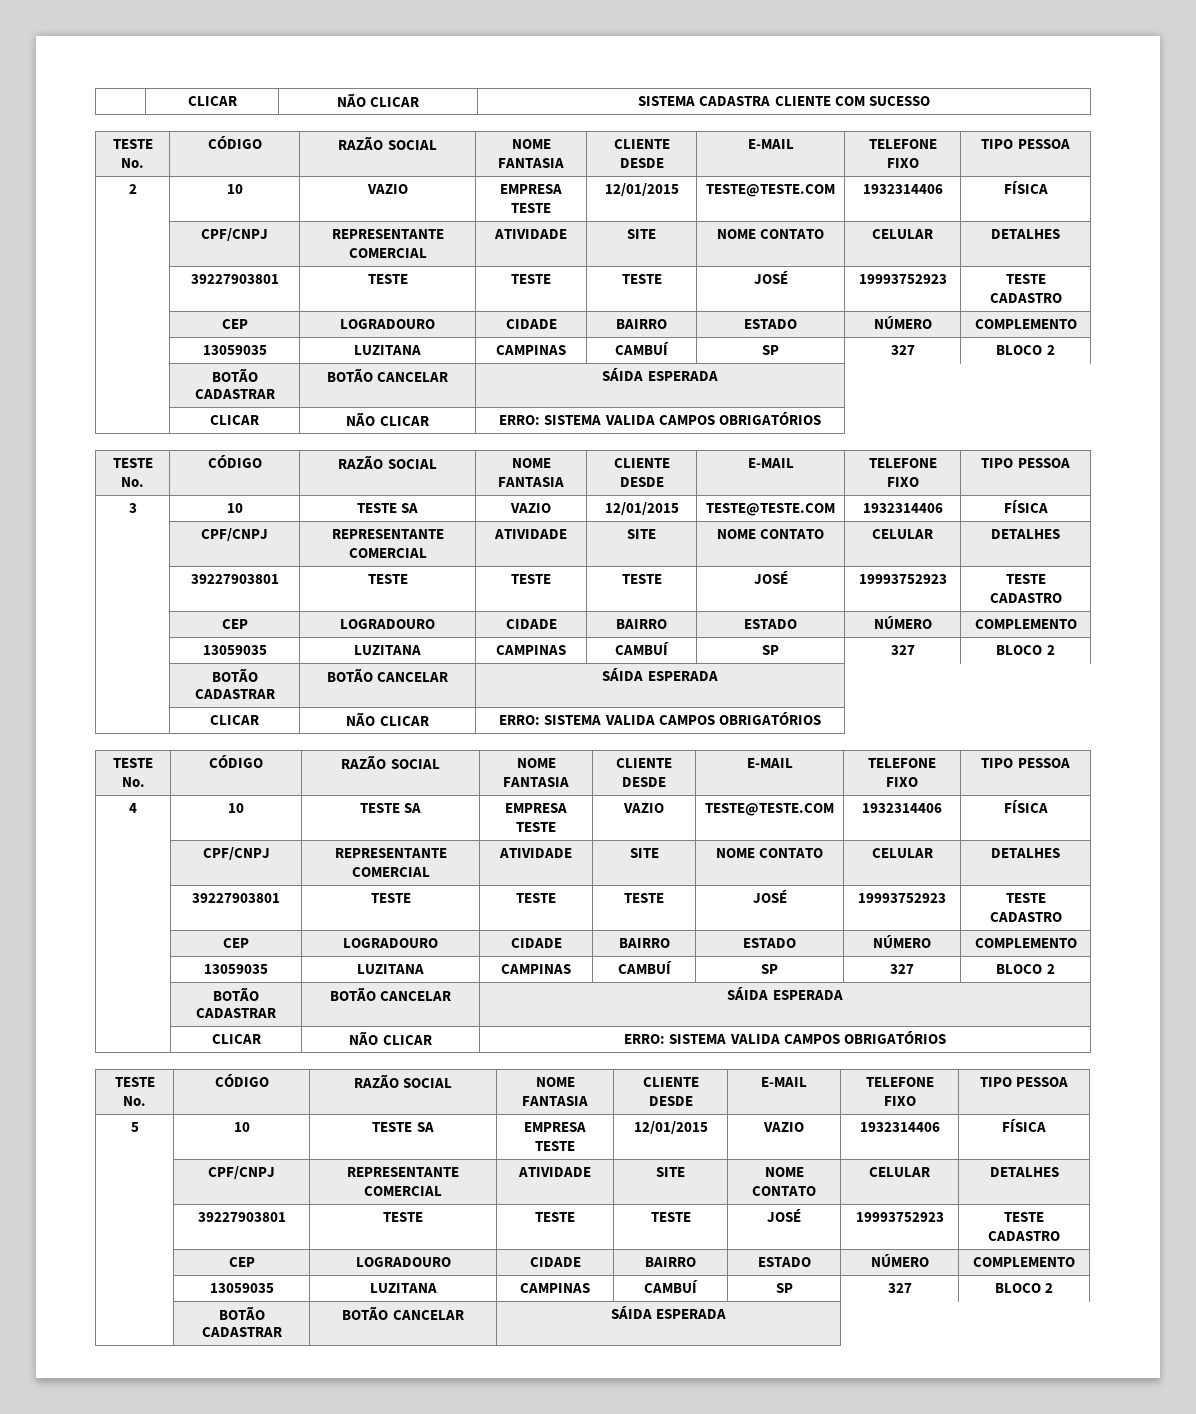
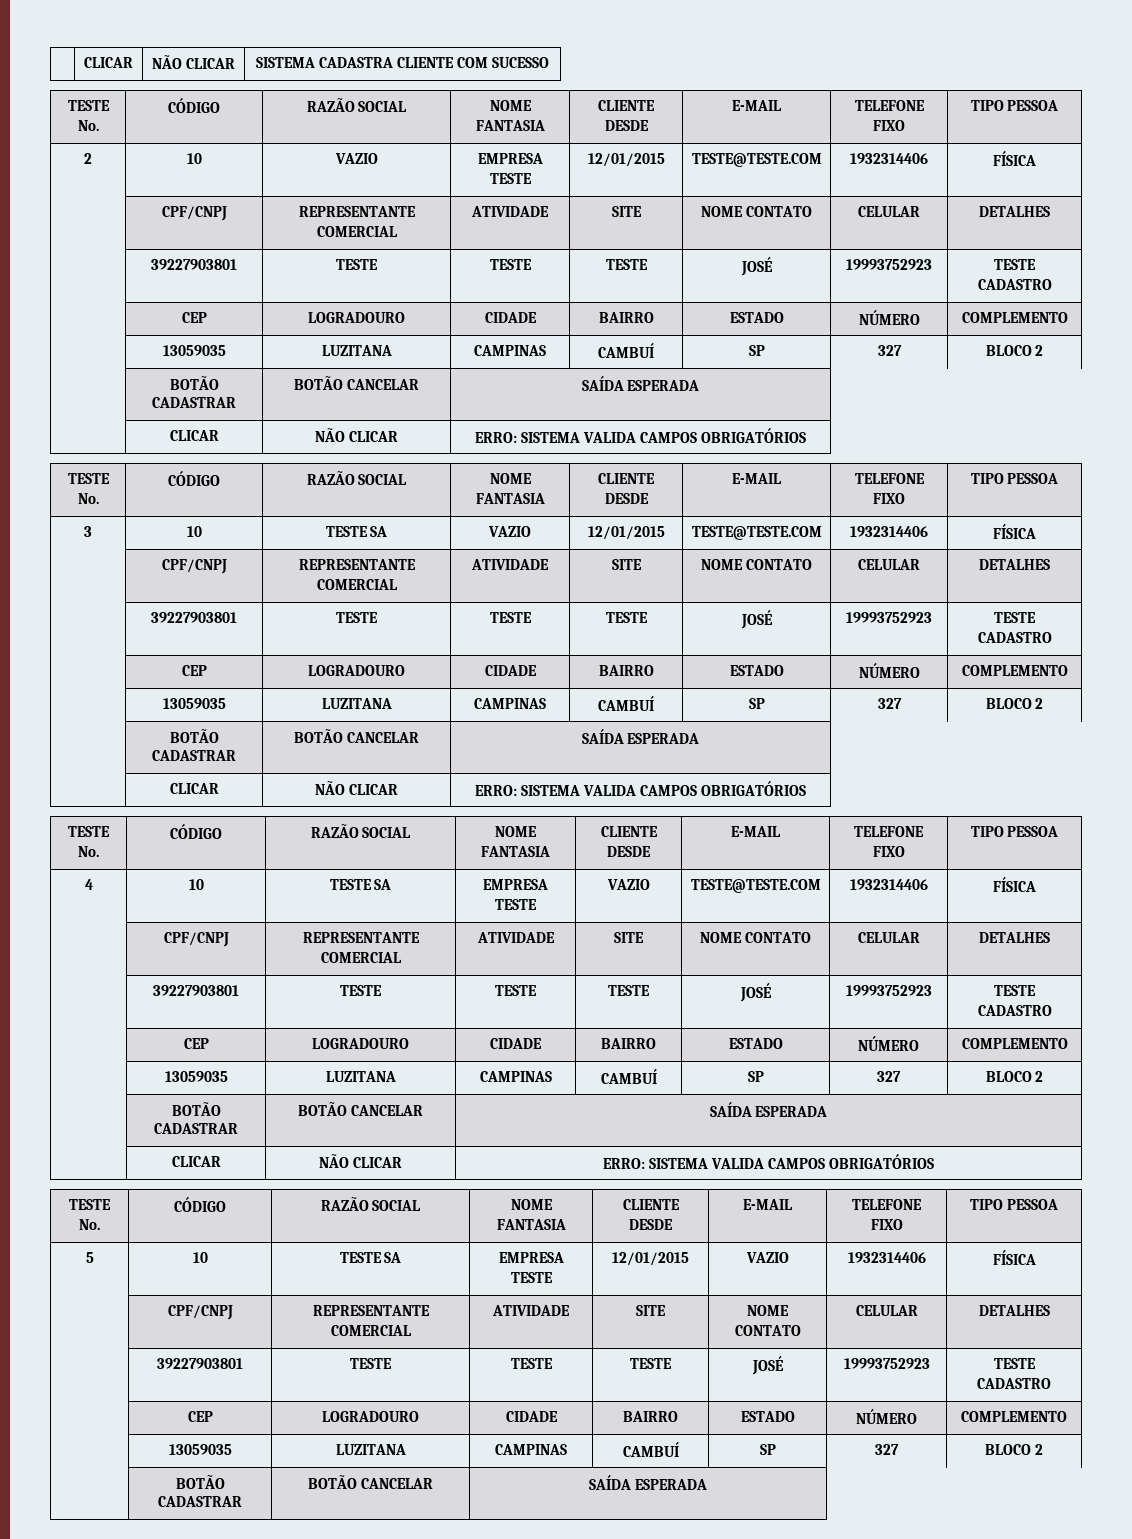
[602,368,644,381] SÁIDA -> [581,376,624,391] SAÍDA
[602,668,644,681] SÁIDA -> [581,729,624,744] SAÍDA
[727,987,769,1000] SÁIDA -> [709,1102,752,1117] SAÍDA
[610,1306,652,1319] SÁIDA -> [589,1475,632,1490] SAÍDA

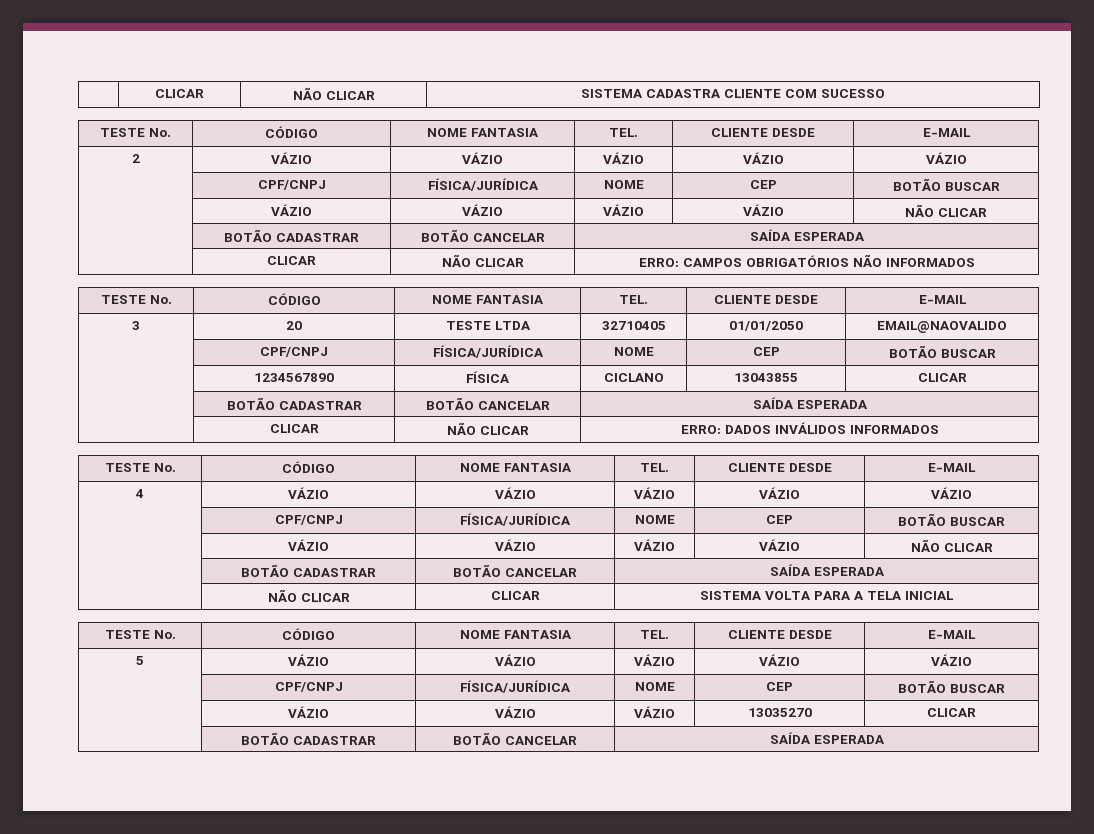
[306,98,408,112] [489,100,532,111] [475,120,545,131] [598,100,655,111] [604,120,649,131] [732,100,782,111] [854,100,925,111] [873,120,905,131] [970,100,1059,111] [84,153,92,164] [186,153,202,164] [334,153,378,164] [477,153,543,164] [489,173,532,184] [587,153,665,167] [691,153,822,167] [850,153,928,164] [993,151,1036,166] [161,206,227,221] [298,206,416,217] [316,226,398,237] [471,206,549,217] [611,206,642,217] [701,206,812,217] [858,206,920,217] [979,206,1050,217] [151,259,237,270] [336,259,378,270] [489,259,532,270] [605,259,648,270] [740,257,773,276] [846,259,932,270] [994,259,1036,270] [977,279,1052,290] [181,312,207,323] [308,312,405,323] [484,312,537,323] [598,312,654,323] [729,312,784,323] [858,310,920,325] [961,312,1068,323] [162,345,226,356] [321,345,392,356] [474,345,546,356] [598,343,654,358] [748,345,765,356] [877,345,902,356] [985,345,1044,356] | RAZÃO SOCIAL | NOME FANTASIA | CLIENTE DESDE | E-MAIL | TELEFONE FIXO | TIPO PESSOA // 2 | 10 | VAZIO | EMPRESA TESTE | 12/01/2015 | TESTE@TESTE.COM | 1932314406 | FÍSICA // | CPF/CNPJ | REPRESENTANTE COMERCIAL | ATIVIDADE | SITE | NOME CONTATO | CELULAR | DETALHES // | 39227903801 | TESTE | TESTE | TESTE | JOSÉ | 19993752923 | TESTE CADASTRO // | CEP | LOGRADOURO | CIDADE | BAIRRO | ESTADO | NÚMERO | COMPLEMENTO // | 13059035 | LUZITANA | CAMPINAS | CAMBUÍ | SP | 327 | BLOCO 2 -> [427,128,539,137] [609,128,638,137] [711,128,815,137] [922,128,971,137] [131,154,140,163] [271,152,312,164] [462,152,503,164] [603,152,644,164] [742,152,784,164] [925,152,967,164] [257,180,326,190] [427,178,539,191] [603,180,644,189] [749,180,777,189] [892,178,1000,191] [271,204,312,216] [462,204,503,216] [603,204,644,216] [742,204,784,216] [905,204,987,217] | NOME FANTASIA | TEL. | CLIENTE DESDE | E-MAIL // 2 | VÁZIO | VÁZIO | VÁZIO | VÁZIO | VÁZIO // | CPF/CNPJ | FÍSICA/JURÍDICA | NOME | CEP | BOTÃO BUSCAR // | VÁZIO | VÁZIO | VÁZIO | VÁZIO | NÃO CLICAR
[521,428,806,443] [67,473,110,484] [77,493,99,504] [168,471,220,486] [306,471,408,485] [489,473,532,484] [475,493,545,504] [598,473,655,484] [604,493,649,504] [732,473,782,484] [854,473,925,484] [873,493,905,504] [970,473,1059,484] SISTEMA VALIDA CAMPOS OBRIGATÓRIOS // TESTE No. | CÓDIGO | RAZÃO SOCIAL | NOME FANTASIA | CLIENTE DESDE | E-MAIL | TELEFONE FIXO | TIPO PESSOA -> [682,254,975,267] [100,295,172,304] [267,293,321,305] [432,295,544,304] [619,295,648,304] [714,295,818,304] [918,295,967,304] CAMPOS OBRIGATÓRIOS NÃO INFORMADOS // TESTE No. | CÓDIGO | NOME FANTASIA | TEL. | CLIENTE DESDE | E-MAIL
[186,526,202,537] [325,526,388,537] [488,526,531,537] [587,526,665,540] [691,526,822,540] [850,526,928,537] [993,524,1036,539] [161,559,227,574] [298,559,416,570] [316,579,398,590] [471,559,549,570] [611,559,642,570] [701,559,812,570] [858,559,920,570] [979,559,1050,570] [151,612,237,623] [336,612,378,623] [489,612,532,623] [605,612,648,623] [740,610,773,629] [846,612,932,623] [994,612,1036,623] [977,632,1052,643] [181,665,207,676] [308,665,405,676] [484,665,537,676] [598,665,654,676] [729,665,784,676] [858,663,920,678] [961,665,1068,676] [162,698,226,709] [321,698,392,709] [474,698,546,709] [598,696,654,711] [748,698,765,709] [877,698,902,709] [985,698,1044,709] 10 | TESTE SA | VAZIO | 12/01/2015 | TESTE@TESTE.COM | 1932314406 | FÍSICA // | CPF/CNPJ | REPRESENTANTE COMERCIAL | ATIVIDADE | SITE | NOME CONTATO | CELULAR | DETALHES // | 39227903801 | TESTE | TESTE | TESTE | JOSÉ | 19993752923 | TESTE CADASTRO // | CEP | LOGRADOURO | CIDADE | BAIRRO | ESTADO | NÚMERO | COMPLEMENTO // | 13059035 | LUZITANA | CAMPINAS | CAMBUÍ | SP | 327 | BLOCO 2 -> [286,321,302,330] [445,321,531,330] [601,321,666,330] [729,321,803,331] [877,321,1007,333] [260,347,328,357] [432,345,544,358] [613,347,654,356] [752,347,780,356] [888,345,996,358] [254,373,334,382] [466,371,510,383] [603,373,664,382] [734,373,798,382] [917,373,967,382] 20 | TESTE LTDA | 32710405 | 01/01/2050 | EMAIL@NAOVALIDO // | CPF/CNPJ | FÍSICA/JURÍDICA | NOME | CEP | BOTÃO BUSCAR // | 1234567890 | FÍSICA | CICLANO | 13043855 | CLICAR
[521,781,806,796] [68,826,110,837] [78,846,99,857] [170,824,222,839] [310,824,412,838] [495,826,537,837] [481,846,550,857] [600,826,658,837] [607,846,651,857] [731,826,781,837] [854,826,924,837] [872,846,905,857] [970,826,1059,837] [84,879,93,890] [188,879,204,890] [329,879,392,890] [483,879,548,890] [495,899,537,910] [606,879,650,890] [690,879,821,893] [849,879,928,890] [993,877,1036,892] [163,932,229,947] [302,932,420,943] [320,952,402,963] [476,932,555,943] [614,932,644,943] [700,932,811,943] [857,932,920,943] [979,932,1050,943] [153,985,239,996] [340,985,382,996] [495,985,537,996] [608,985,650,996] [739,983,772,1002] [845,985,932,996] [994,985,1036,996] [977,1005,1052,1016] [183,1038,209,1049] [312,1038,409,1049] [490,1038,542,1049] [601,1038,656,1049] [728,1038,783,1049] [858,1036,919,1051] [961,1038,1068,1049] [164,1071,228,1082] [325,1071,396,1082] [479,1071,552,1082] [600,1069,657,1084] [747,1071,764,1082] [877,1071,901,1082] [985,1071,1044,1082] [171,1102,221,1116] [154,1123,238,1134] [298,1102,423,1116] [709,1102,828,1117] [171,1156,221,1167] [319,1154,402,1168] [603,1154,934,1169] [69,1199,111,1210] [79,1219,100,1230] [174,1197,226,1212] [320,1197,422,1211] [510,1199,553,1210] [496,1219,566,1230] [622,1199,680,1210] [629,1219,673,1230] [743,1199,793,1210] [852,1199,922,1210] [870,1219,903,1230] [970,1199,1058,1210] [85,1252,94,1263] [192,1252,208,1263] [339,1252,402,1263] [498,1252,564,1263] [510,1272,553,1283] [612,1252,689,1266] [745,1252,789,1263] [847,1252,926,1263] [992,1250,1036,1265] [167,1305,233,1320] [312,1305,430,1316] [330,1325,412,1336] [492,1305,570,1316] [636,1305,666,1316] [747,1305,789,1316] [734,1325,801,1336] [855,1305,918,1316] [978,1305,1050,1316] [157,1358,243,1369] [350,1358,392,1369] [510,1358,553,1369] [630,1358,672,1369] [751,1356,784,1375] [843,1358,930,1369] [993,1358,1036,1369] [977,1378,1051,1389] [187,1411,213,1422] [322,1411,419,1422] [505,1411,558,1422] [623,1411,678,1422] [740,1411,795,1422] [856,1409,917,1424] [961,1411,1067,1422] [168,1444,232,1455] [335,1444,406,1455] [495,1444,567,1455] [622,1442,679,1457] [759,1444,776,1455] [875,1444,899,1455] [985,1444,1043,1455] SISTEMA VALIDA CAMPOS OBRIGATÓRIOS // TESTE No. | CÓDIGO | RAZÃO SOCIAL | NOME FANTASIA | CLIENTE DESDE | E-MAIL | TELEFONE FIXO | TIPO PESSOA // 4 | 10 | TESTE SA | EMPRESA TESTE | VAZIO | TESTE@TESTE.COM | 1932314406 | FÍSICA // | CPF/CNPJ | REPRESENTANTE COMERCIAL | ATIVIDADE | SITE | NOME CONTATO | CELULAR | DETALHES // | 39227903801 | TESTE | TESTE | TESTE | JOSÉ | 19993752923 | TESTE CADASTRO // | CEP | LOGRADOURO | CIDADE | BAIRRO | ESTADO | NÚMERO | COMPLEMENTO // | 13059035 | LUZITANA | CAMPINAS | CAMBUÍ | SP | 327 | BLOCO 2 // | BOTÃO CADASTRAR | BOTÃO CANCELAR | SAÍDA ESPERADA // | CLICAR | NÃO CLICAR | ERRO: SISTEMA VALIDA CAMPOS OBRIGATÓRIOS // TESTE No. | CÓDIGO | RAZÃO SOCIAL | NOME FANTASIA | CLIENTE DESDE | E-MAIL | TELEFONE FIXO | TIPO PESSOA // 5 | 10 | TESTE SA | EMPRESA TESTE | 12/01/2015 | VAZIO | 1932314406 | FÍSICA // | CPF/CNPJ | REPRESENTANTE COMERCIAL | ATIVIDADE | SITE | NOME CONTATO | CELULAR | DETALHES // | 39227903801 | TESTE | TESTE | TESTE | JOSÉ | 19993752923 | TESTE CADASTRO // | CEP | LOGRADOURO | CIDADE | BAIRRO | ESTADO | NÚMERO | COMPLEMENTO // | 13059035 | LUZITANA | CAMPINAS | CAMBUÍ | SP | 327 | BLOCO 2 -> [724,422,939,434] [104,463,176,472] [282,461,335,473] [459,463,572,472] [640,463,669,472] [727,463,832,472] [928,463,976,472] [135,489,144,498] [288,487,329,499] [494,487,536,499] [634,487,675,499] [759,487,800,499] [931,487,972,499] [274,515,343,525] [460,513,571,526] [634,515,675,524] [766,515,793,524] [898,513,1005,526] [288,539,329,551] [494,539,536,551] [634,539,675,551] [759,539,800,551] [910,539,993,552] [241,564,376,577] [453,564,577,577] [769,564,885,576] [267,589,350,602] [490,591,540,600] [700,591,954,600] [104,630,176,639] [282,628,335,640] [459,630,572,639] [640,630,669,639] [727,630,832,639] [928,630,976,639] [136,656,144,665] [288,654,329,666] [494,654,536,666] [634,654,675,666] [759,654,800,666] [931,654,972,666] [274,682,343,692] [460,680,571,693] [634,682,675,691] [766,682,793,691] [898,680,1005,693] [288,706,329,718] [494,706,536,718] [634,706,675,718] [747,708,812,717] [927,708,976,717] DADOS INVÁLIDOS INFORMADOS // TESTE No. | CÓDIGO | NOME FANTASIA | TEL. | CLIENTE DESDE | E-MAIL // 4 | VÁZIO | VÁZIO | VÁZIO | VÁZIO | VÁZIO // | CPF/CNPJ | FÍSICA/JURÍDICA | NOME | CEP | BOTÃO BUSCAR // | VÁZIO | VÁZIO | VÁZIO | VÁZIO | NÃO CLICAR // | BOTÃO CADASTRAR | BOTÃO CANCELAR | SAÍDA ESPERADA // | NÃO CLICAR | CLICAR | SISTEMA VOLTA PARA A TELA INICIAL // TESTE No. | CÓDIGO | NOME FANTASIA | TEL. | CLIENTE DESDE | E-MAIL // 5 | VÁZIO | VÁZIO | VÁZIO | VÁZIO | VÁZIO // | CPF/CNPJ | FÍSICA/JURÍDICA | NOME | CEP | BOTÃO BUSCAR // | VÁZIO | VÁZIO | VÁZIO | 13035270 | CLICAR

